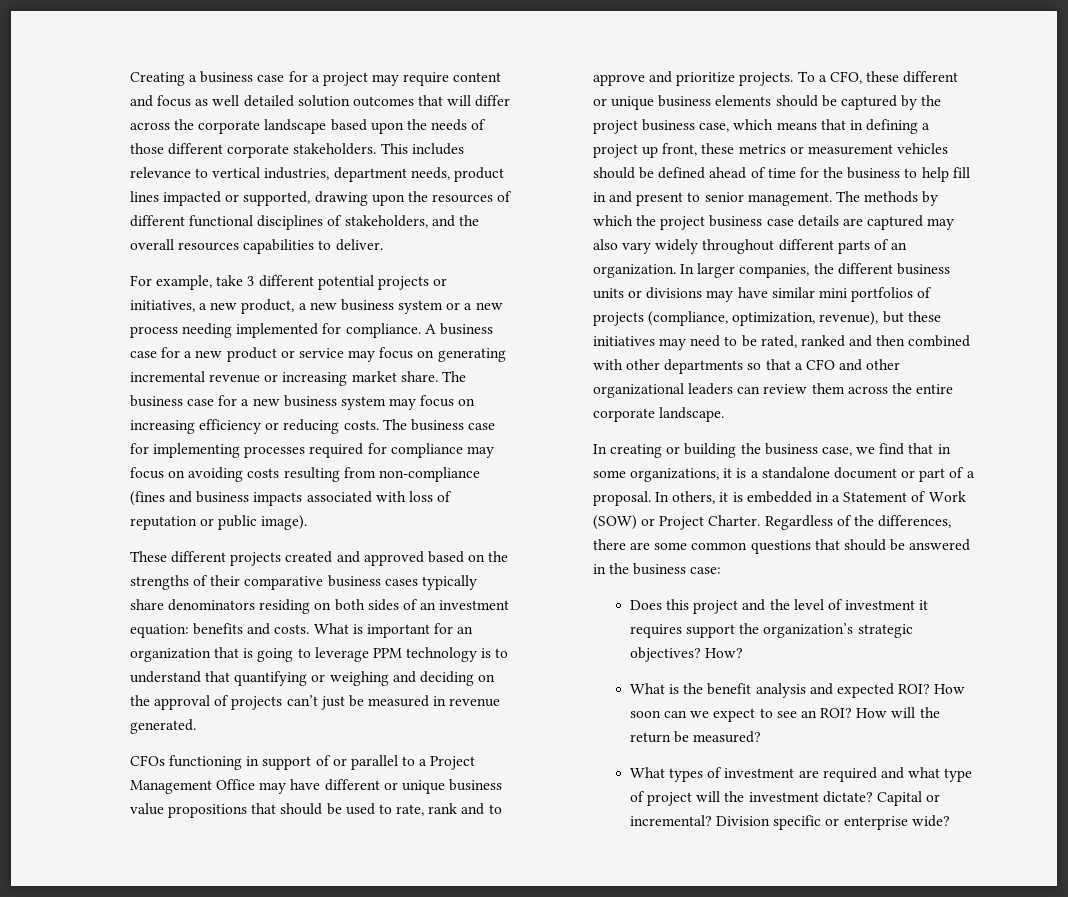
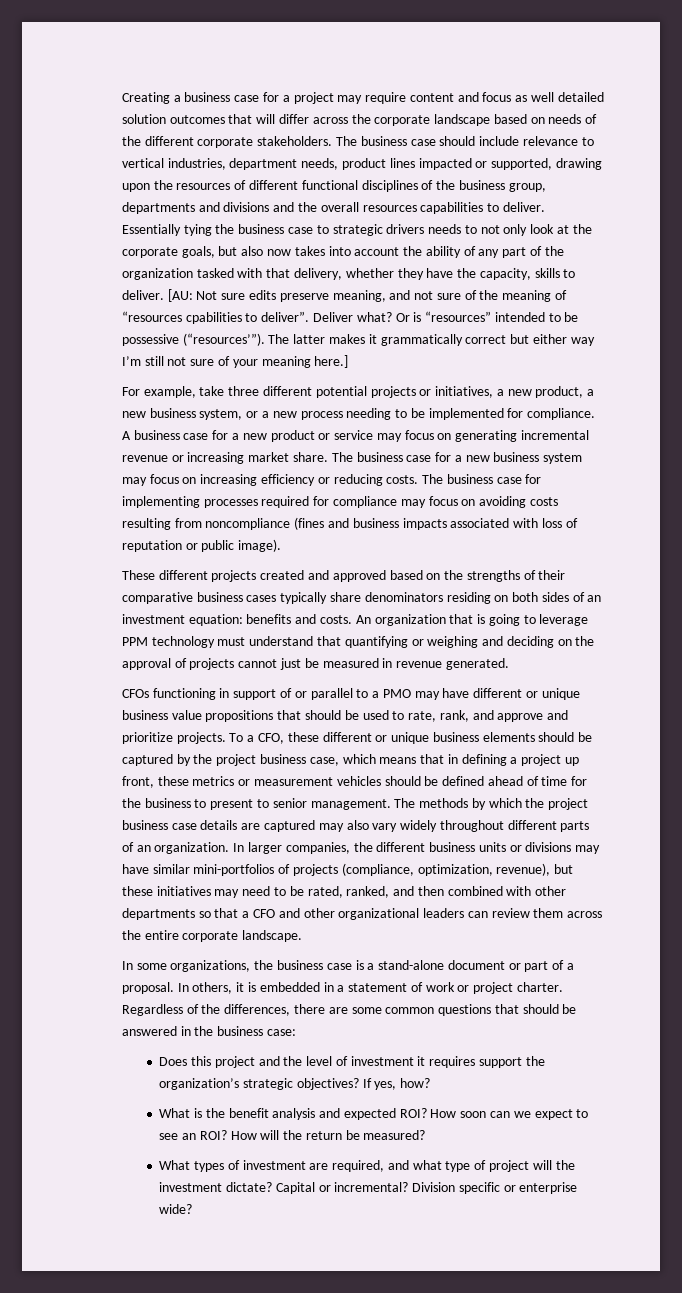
[370,119,427,134] upon the -> [530,117,545,124] on
[129,143,164,154] those -> [121,136,141,146] the
[380,143,464,155] This includes -> [336,136,520,146] The business case should include
[344,215,428,228] stakeholders, -> [436,180,546,192] [121,202,270,214] the business group, departments and divisions
(383, 245) none -> [121,224,592,236] [121,246,564,258] [121,268,576,280] [121,289,568,302] [121,311,579,324] [121,333,595,346] [121,355,349,368] Essentially tying the business case to strategic drivers needs to not only look at the corporate goals, but also now takes into account the ability of any part of the organization tasked with that delivery, whether they have the capacity, skills to deliver. [AU: Not sure edits preserve meaning, and not sure of the meaning of “resources cpabilities to deliver”. Deliver what? Or is “resources” intended to be possessive (“resources’”). The latter makes it grammatically correct but either way I’m still not sure of your meaning here.]
[247,276,255,286] 3 -> [228,386,260,396] three
[398,300,444,314] system -> [199,409,243,420] system,
(232, 330) none -> [395,408,425,418] to be
[378,467,480,482] non-compliance -> [205,518,291,530] noncompliance
[313,623,474,638] What is important for an -> [355,615,371,624] An
[481,648,509,658] is to -> [217,637,246,646] must
[286,695,318,706] can’t -> [238,659,278,668] cannot
[430,756,476,770] [129,779,255,794] Project Management Office -> [382,689,411,698] PMO
[428,803,502,815] rank and to -> [439,710,494,722] rank, and
[921,167,970,182] [592,191,632,203] help fill in and -> (207, 803) none
[818,287,914,302] mini portfolios -> [193,864,275,876] mini-portfolios
[800,335,845,347] ranked -> [346,886,390,898] ranked,
[609,443,951,458] [592,468,733,482] creating or building the business case, we find that in some organizations, it -> [136,960,352,972] some organizations, the business case
[761,467,830,479] standalone -> [378,960,445,970] stand-alone
[843,491,966,502] [592,515,761,530] Statement of Work (SOW) or Project Charter. -> [348,982,564,994] statement of work or project charter.
[704,648,743,658] How? -> [362,1078,431,1090] If yes, how?
[822,767,877,782] required -> [332,1160,385,1172] required,

